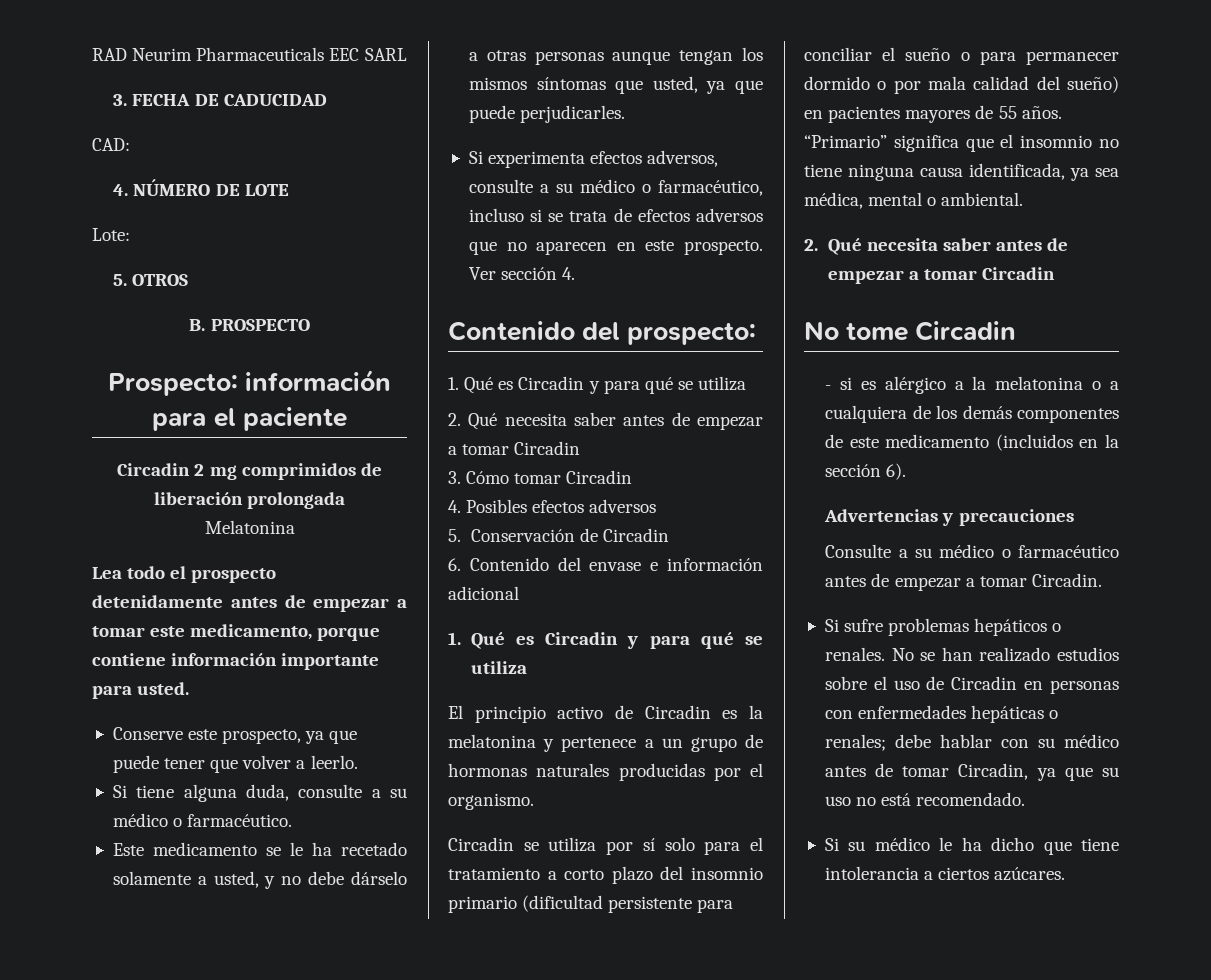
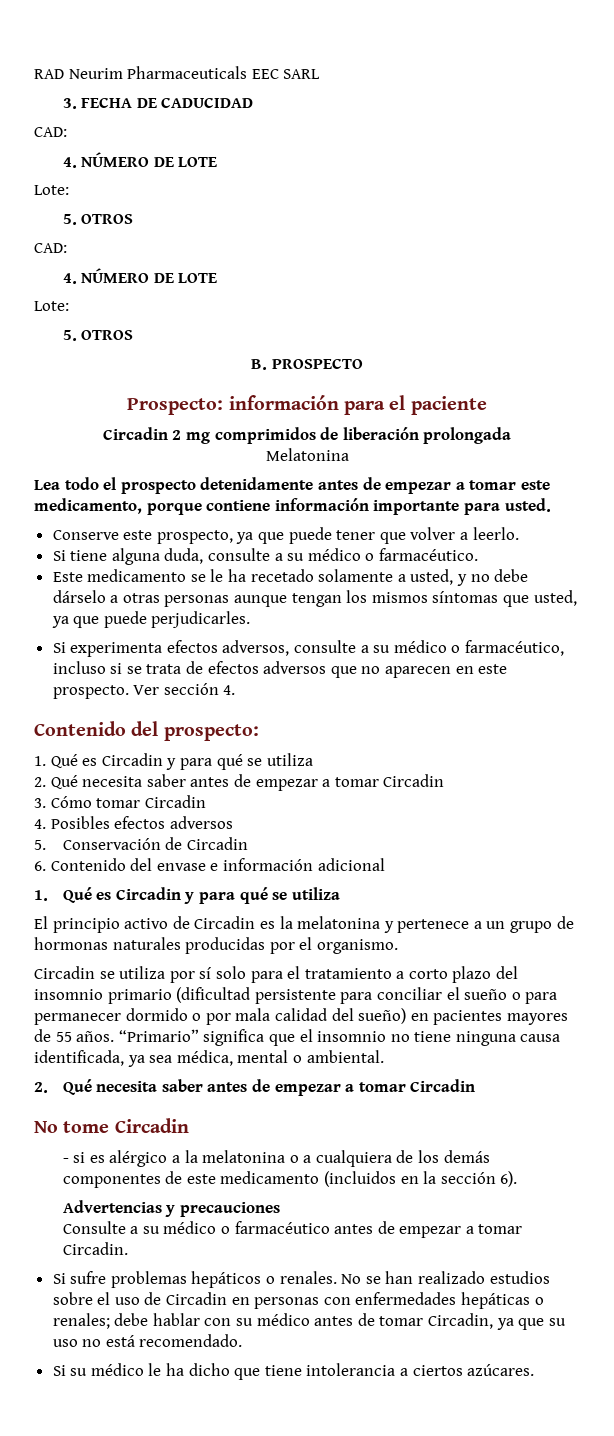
(189, 280) none -> [34,243,67,253] [62,268,218,284] [34,301,69,311] [62,330,134,341] // CAD: // 4. NÚMERO DE LOTE // Lote: // 5. OTROS

